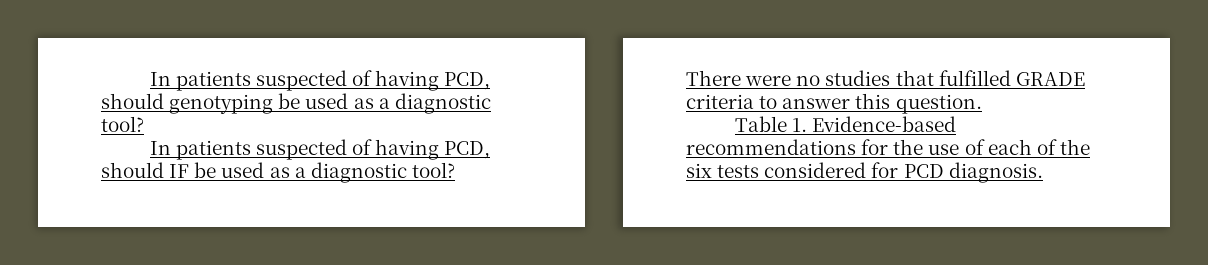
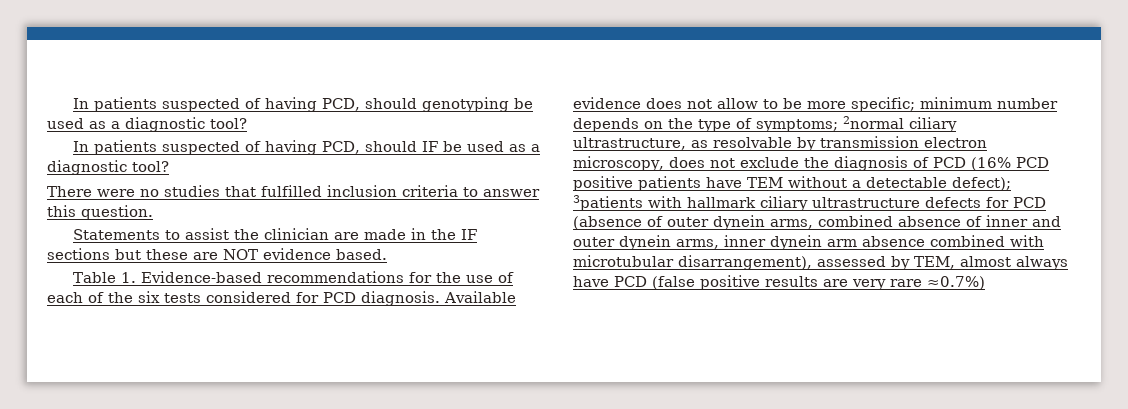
[1015,72,1085,86] GRADE -> [327,185,397,197] inclusion
(982, 104) none -> [72,228,477,240] [47,248,387,260] // Statements to assist the clinician are made in the IF sections but these are NOT evidence based.
(1043, 172) none -> [444,291,516,303] [573,97,1058,112] [573,116,957,132] [573,136,987,151] [573,156,1049,171] [573,176,1011,191] [573,195,1046,211] [573,215,1061,230] [573,235,1044,250] [573,255,1068,270] [573,275,985,290] Available evidence does not allow to be more specific; minimum number depends on the type of symptoms; 2normal ciliary ultrastructure, as resolvable by transmission electron microscopy, does not exclude the diagnosis of PCD (16% PCD positive patients have TEM without a detectable defect); 3patients with hallmark ciliary ultrastructure defects for PCD (absence of outer dynein arms, combined absence of inner and outer dynein arms, inner dynein arm absence combined with microtubular disarrangement), assessed by TEM, almost always have PCD (false positive results are very rare ≈0.7%)

